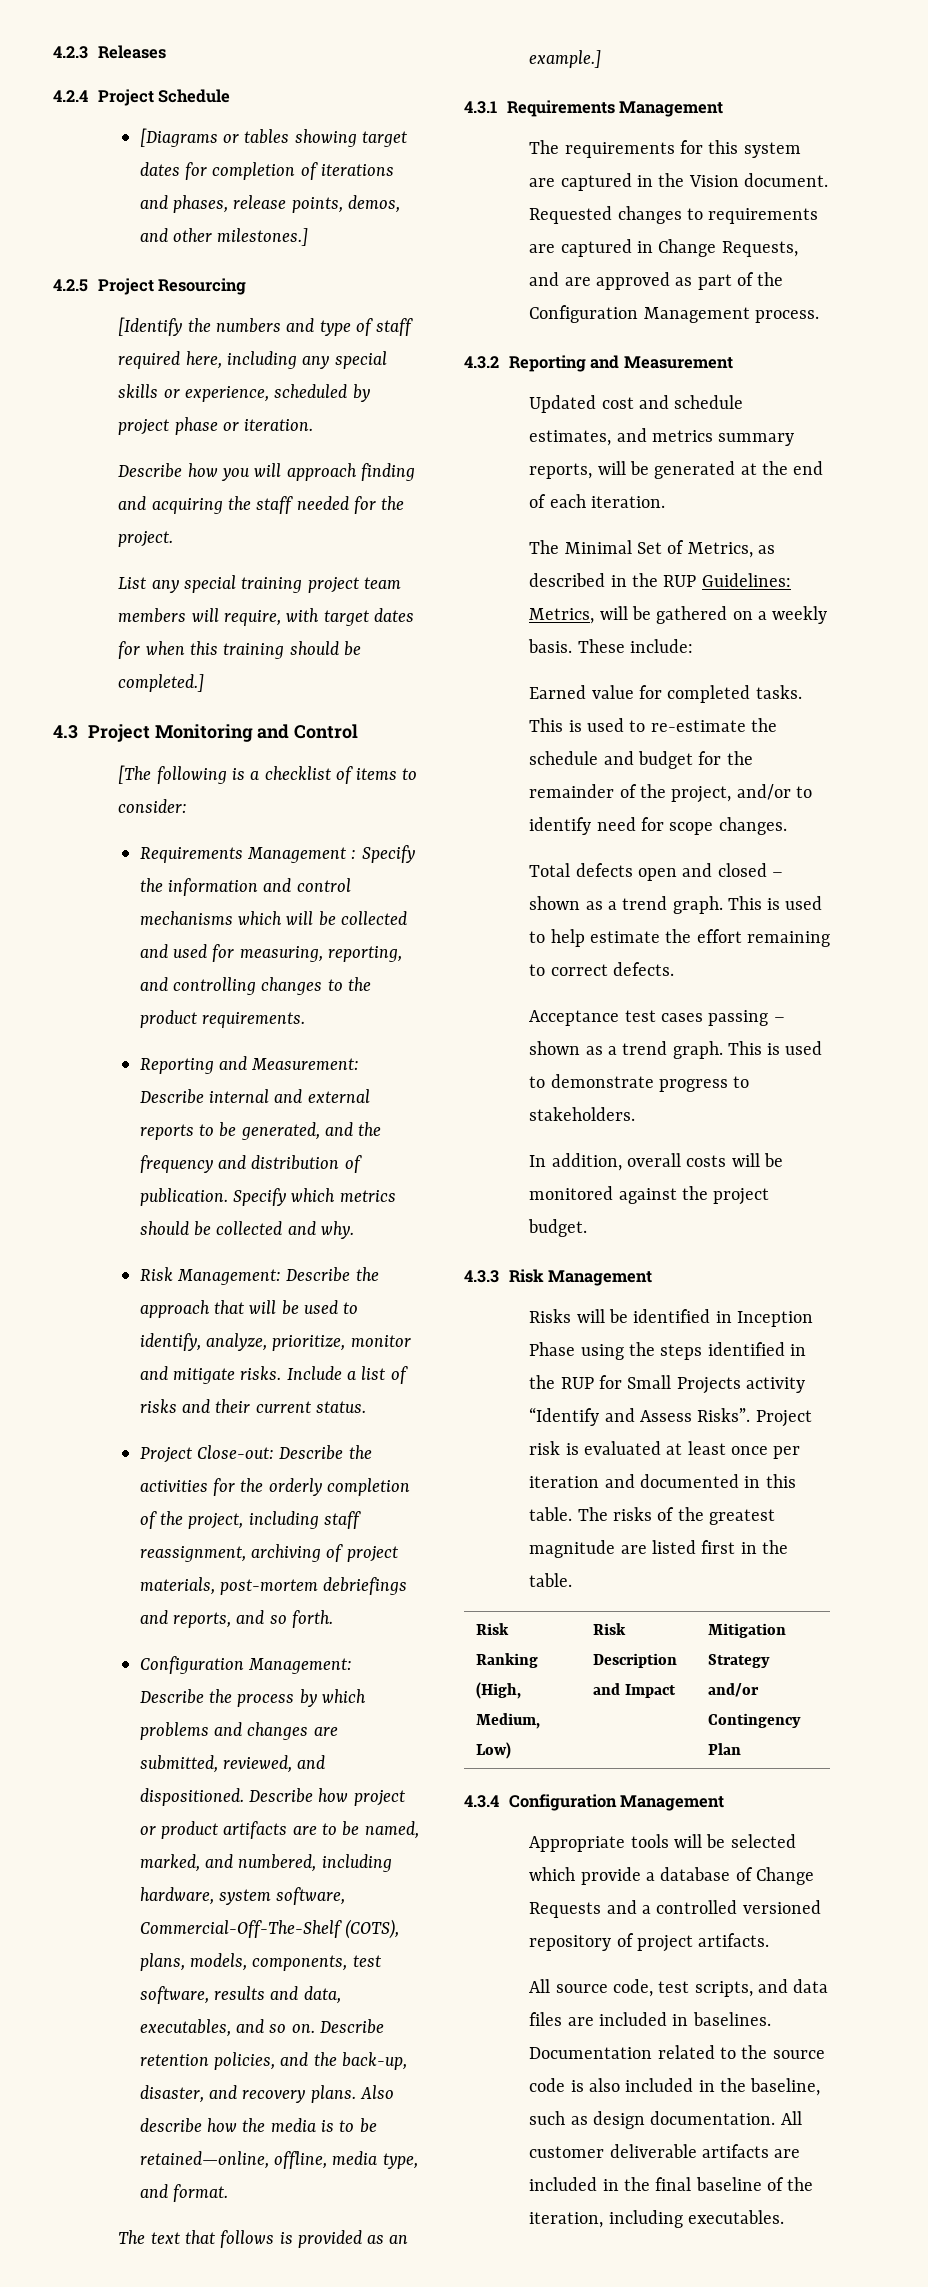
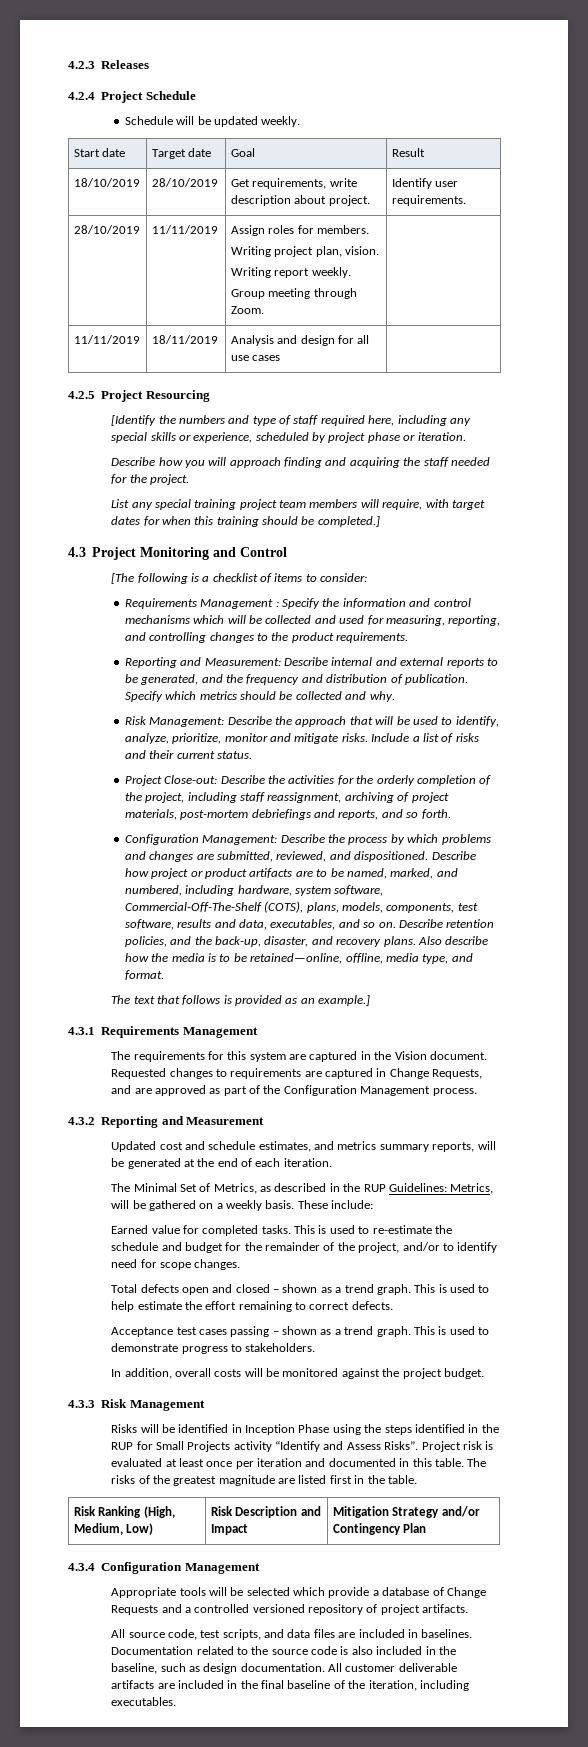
[139,128,407,147] [139,162,394,180] [139,195,400,213] [139,228,309,246] [Diagrams or tables showing target dates for completion of iterations and phases, release points, demos, and other milestones.] -> [124,116,301,127] [73,148,126,157] [151,148,212,159] [230,148,255,157] [391,148,425,157] [73,178,140,187] [151,178,218,187] [230,178,357,189] [230,195,370,206] [391,178,459,189] [391,195,466,206] [73,225,140,234] [151,225,218,234] [230,225,370,236] [230,246,380,257] [230,267,351,278] [230,288,357,299] [230,306,264,314] [73,335,140,344] [151,335,218,344] [230,335,370,346] [230,355,281,361] Schedule will be updated weekly. // Start date | Target date | Goal | Result // 18/10/2019 | 28/10/2019 | Get requirements, write description about project. | Identify user requirements. // 28/10/2019 | 11/11/2019 | Assign roles for members. // Writing project plan, vision. // Writing report weekly. // Group meeting through Zoom. | // 11/11/2019 | 18/11/2019 | Analysis and design for all use cases |

